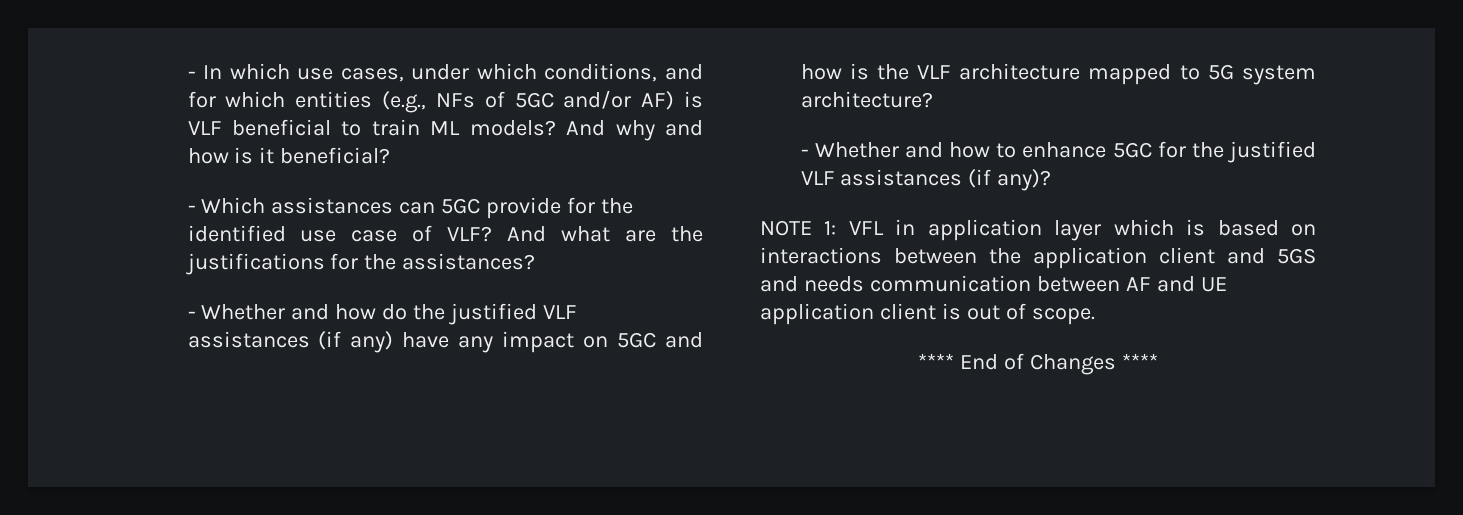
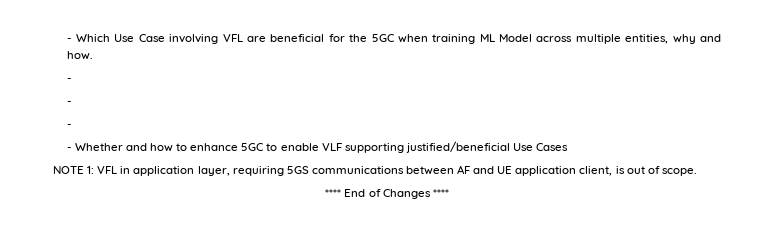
[187,63,704,82] [187,90,703,113] [187,119,704,141] [187,147,391,164] [187,197,634,219] [187,225,704,242] [185,253,536,275] [187,303,578,325] [187,331,704,353] [800,63,1316,85] [800,91,933,108] - In which use cases, under which conditions, and for which entities (e.g., NFs of 5GC and/or AF) is VLF beneficial to train ML models? And why and how is it beneficial? // - Which assistances can 5GC provide for the identified use case of VLF? And what are the justifications for the assistances? // - Whether and how do the justified VLF assistances (if any) have any impact on 5GC and how is the VLF architecture mapped to 5G system architecture? -> [66,34,722,44] [66,51,93,60] [66,78,72,82] [66,101,72,105] [66,124,72,128] - Which Use Case involving VFL are beneficial for the 5GC when training ML Model across multiple entities, why and how. // - // - // -
[1157,141,1316,163] [800,169,1052,191] for the justified VLF assistances (if any)? -> [266,141,569,153] to enable VLF supporting justified/beneficial Use Cases
[1054,219,1316,241] [760,247,1316,269] [760,275,1031,292] layer which is based on interactions between the application client and 5GS and needs communication -> [197,166,404,176] layer, requiring 5GS communications
[879,303,936,320] client -> [579,166,613,176] client,

